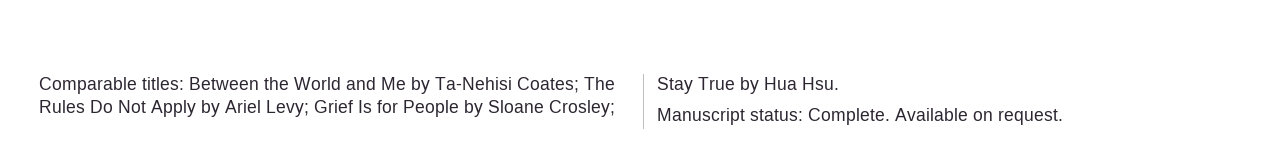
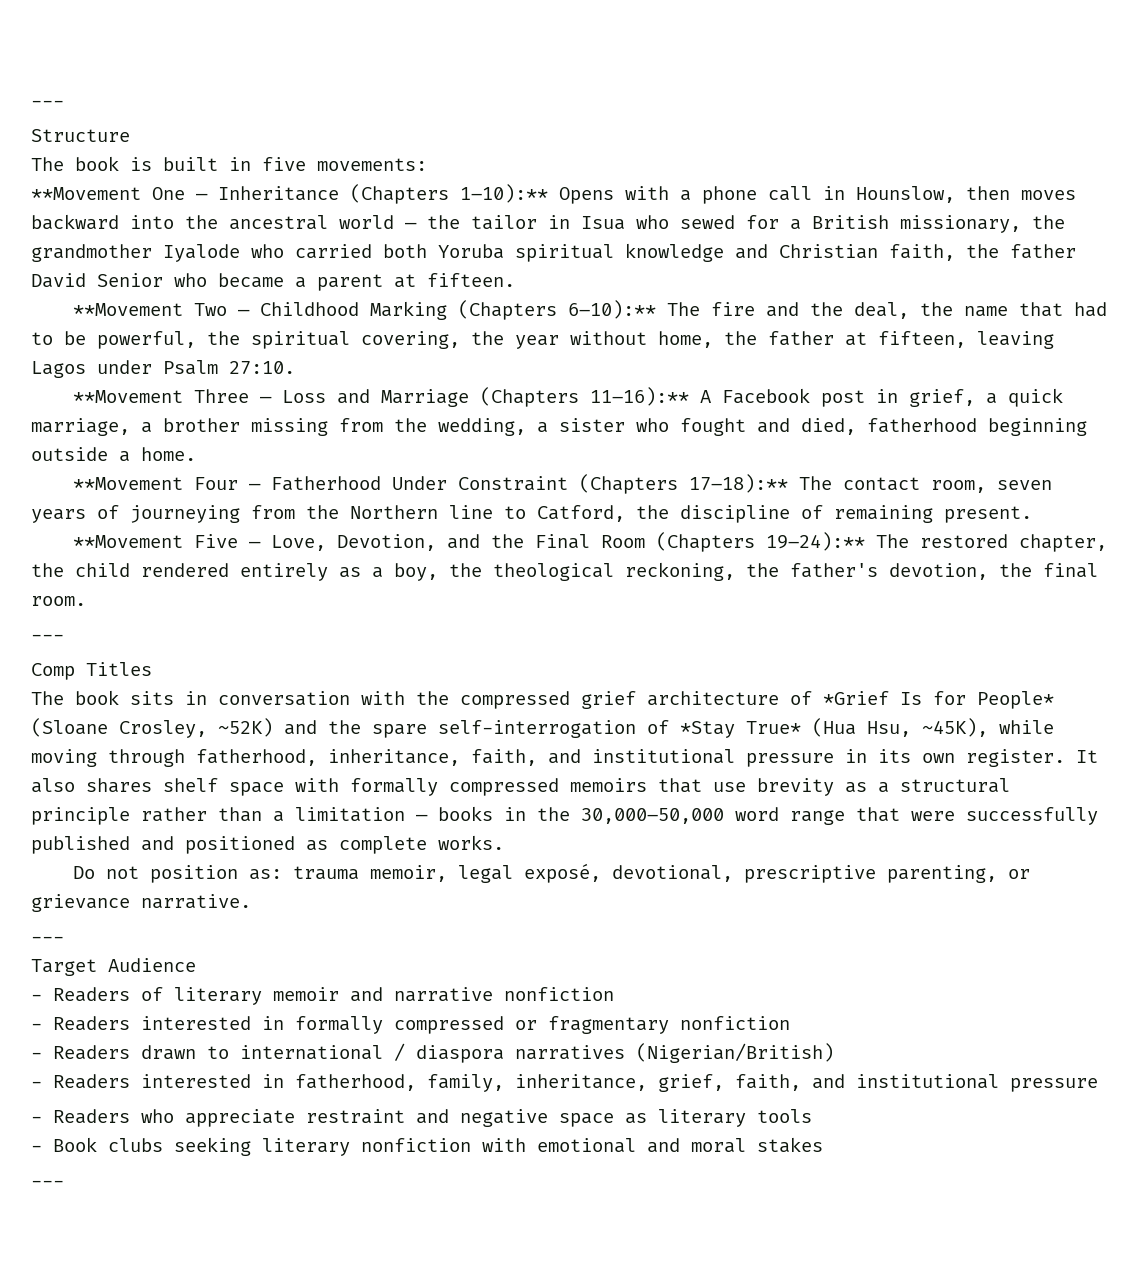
[39,77,615,94] [39,100,615,117] [657,77,839,94] [657,108,1063,125] Comparable titles: Between the World and Me by Ta-Nehisi Coates; The Rules Do Not Apply by Ariel Levy; Grief Is for People by Sloane Crosley; Stay True by Hua Hsu. // Manuscript status: Complete. Available on request. -> [31,100,64,107] [31,129,130,142] [31,156,427,171] [31,184,1076,204] [31,214,1065,233] [31,243,1076,262] [31,273,515,291] [72,300,1107,320] [31,331,1054,349] [31,360,295,378] [72,387,1063,407] [31,418,1087,436] [31,447,196,462] [72,474,1052,494] [31,505,1032,523] [72,532,1107,552] [31,562,1098,581] [31,596,86,606] [31,634,64,641] [31,662,152,680] [31,690,1054,709] [31,718,1054,738] [31,749,1098,767] [31,778,1010,796] [31,806,1098,825] [31,835,504,854] [72,863,1030,883] [31,894,251,912] [31,936,64,943] [31,958,196,976] [31,987,614,1005] [31,1016,790,1034] [31,1043,834,1063] [31,1074,1098,1092] [31,1109,812,1127] [31,1137,823,1156] [31,1180,64,1187] --- // Structure // The book is built in five movements: // **Movement One — Inheritance (Chapters 1–10):** Opens with a phone call in Hounslow, then moves backward into the ancestral world — the tailor in Isua who sewed for a British missionary, the grandmother Iyalode who carried both Yoruba spiritual knowledge and Christian faith, the father David Senior who became a parent at fifteen. // **Movement Two — Childhood Marking (Chapters 6–10):** The fire and the deal, the name that had to be powerful, the spiritual covering, the year without home, the father at fifteen, leaving Lagos under Psalm 27:10. // **Movement Three — Loss and Marriage (Chapters 11–16):** A Facebook post in grief, a quick marriage, a brother missing from the wedding, a sister who fought and died, fatherhood beginning outside a home. // **Movement Four — Fatherhood Under Constraint (Chapters 17–18):** The contact room, seven years of journeying from the Northern line to Catford, the discipline of remaining present. // **Movement Five — Love, Devotion, and the Final Room (Chapters 19–24):** The restored chapter, the child rendered entirely as a boy, the theological reckoning, the father's devotion, the final room. // --- // Comp Titles // The book sits in conversation with the compressed grief architecture of *Grief Is for People* (Sloane Crosley, ~52K) and the spare self-interrogation of *Stay True* (Hua Hsu, ~45K), while moving through fatherhood, inheritance, faith, and institutional pressure in its own register. It also shares shelf space with formally compressed memoirs that use brevity as a structural principle rather than a limitation — books in the 30,000–50,000 word range that were successfully published and positioned as complete works. // Do not position as: trauma memoir, legal exposé, devotional, prescriptive parenting, or grievance narrative. // --- // Target Audience // - Readers of literary memoir and narrative nonfiction // - Readers interested in formally compressed or fragmentary nonfiction // - Readers drawn to international / diaspora narratives (Nigerian/British) // - Readers interested in fatherhood, family, inheritance, grief, faith, and institutional pressure // - Readers who appreciate restraint and negative space as literary tools // - Book clubs seeking literary nonfiction with emotional and moral stakes // ---

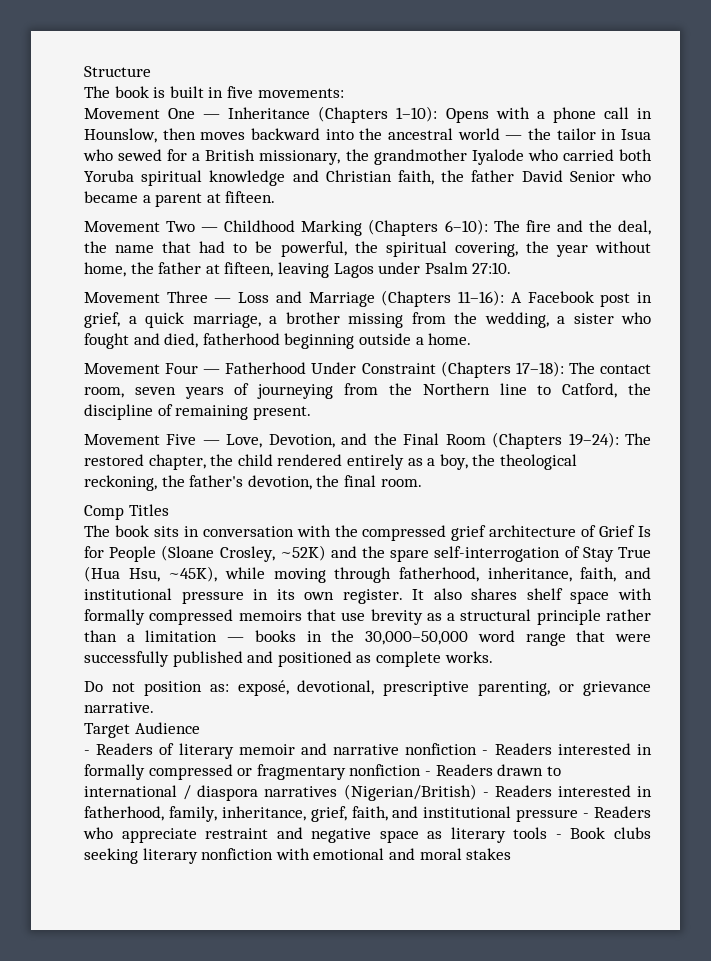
[31,100,64,107] --- // -> (84, 71) none
[31,187,141,200] **Movement -> [84,108,160,119] Movement
[460,184,548,203] 1–10):** -> [396,106,438,122] 1–10):
[72,303,183,316] **Movement -> [84,221,160,232] Movement
[567,300,656,319] 6–10):** -> [444,219,488,235] 6–10):
[72,390,183,403] **Movement -> [84,292,160,303] Movement
[589,387,689,406] 11–16):** -> [458,290,505,306] 11–16):
[72,477,183,490] **Movement -> [84,363,160,374] Movement
[688,474,788,493] 17–18):** -> [515,361,564,377] 17–18):
[72,535,183,548] **Movement -> [84,434,160,445] Movement
[765,532,865,551] 19–24):** -> [568,432,619,448] 19–24):
[31,634,64,641] // --- -> (422, 483) none
[823,691,889,705] *Grief -> [599,525,636,537] Grief
[977,691,1054,709] People* -> [109,546,157,562] People
[680,721,801,738] *Stay True* -> [582,547,651,562] Stay True
[292,865,513,883] trauma memoir, legal -> (229, 688) none
[31,936,64,943] // --- -> (154, 707) none
(614, 994) // -> (478, 749) none
(790, 1023) // -> (422, 770) none
(834, 1053) // -> (477, 792) none
(1098, 1085) // -> (579, 815) none
(812, 1116) // -> (548, 833) none
[31,1180,64,1187] // --- -> (512, 854) none

